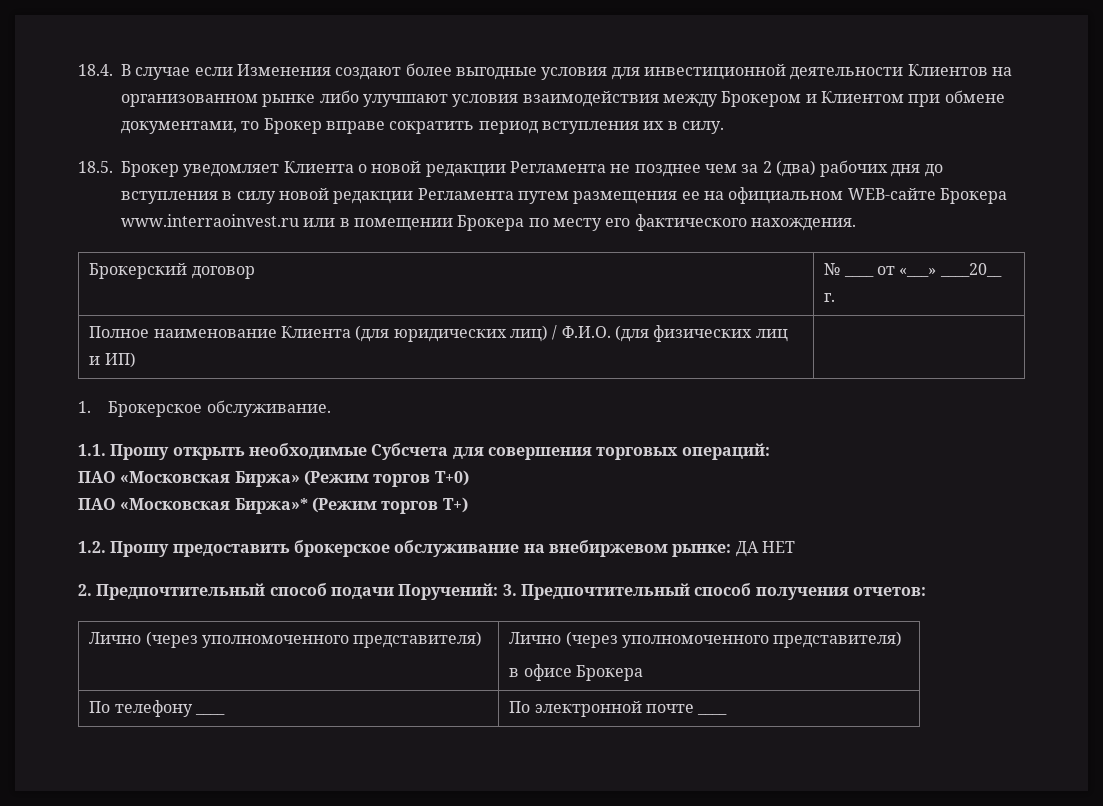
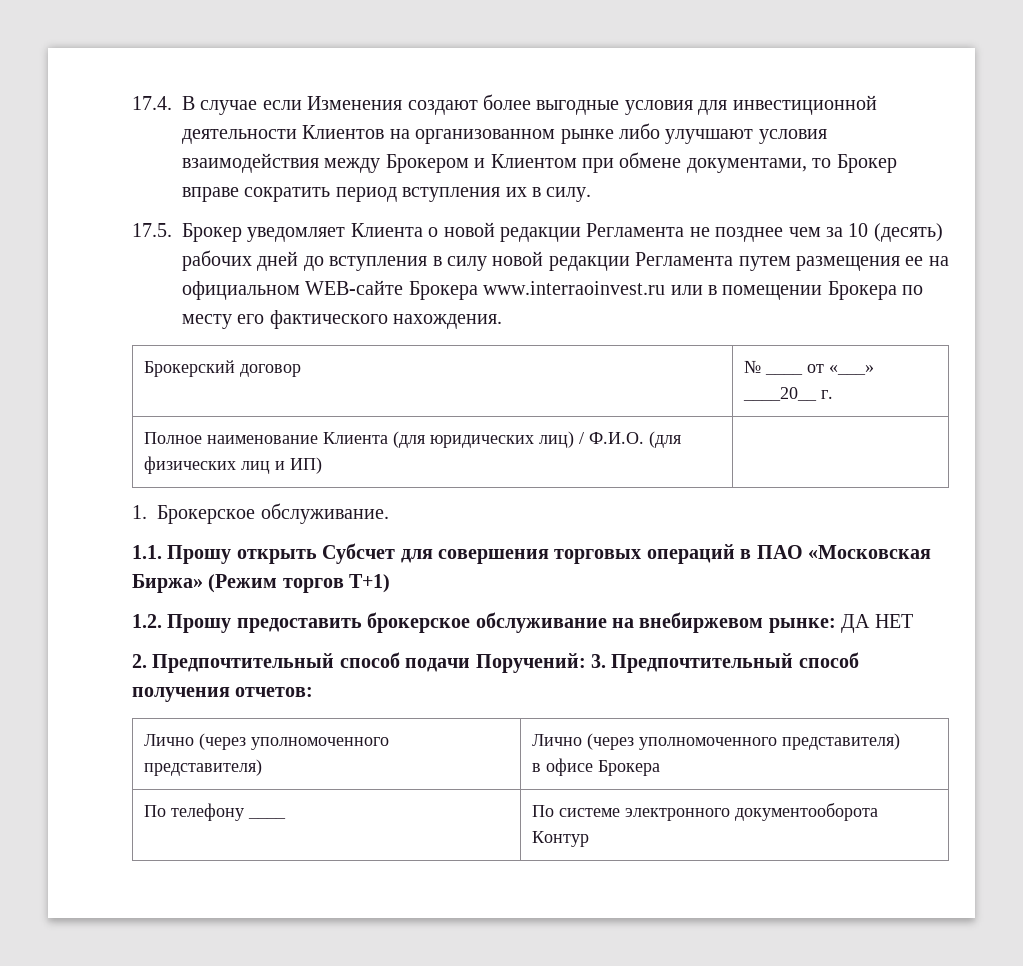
[78,64,113,76] 18.4. -> [132,96,172,110] 17.4.
[78,161,113,173] 18.5. -> [132,223,172,237] 17.5.
[762,160,921,177] 2 (два) рабочих дня -> [848,223,943,242] [182,250,299,271] 10 (десять) рабочих дней
[248,443,449,460] необходимые Субсчета -> [322,543,396,564] Субсчет
[681,443,770,460] операций: // -> [646,544,752,564] операций в
[434,470,469,486] [78,497,468,514] Т+0) // ПАО «Московская Биржа»* (Режим торгов Т+) -> [349,574,391,593] Т+1)
[534,701,695,717] [697,713,728,715] электронной почте ____ -> [559,803,879,821] [532,831,590,847] системе электронного документооборота Контур

